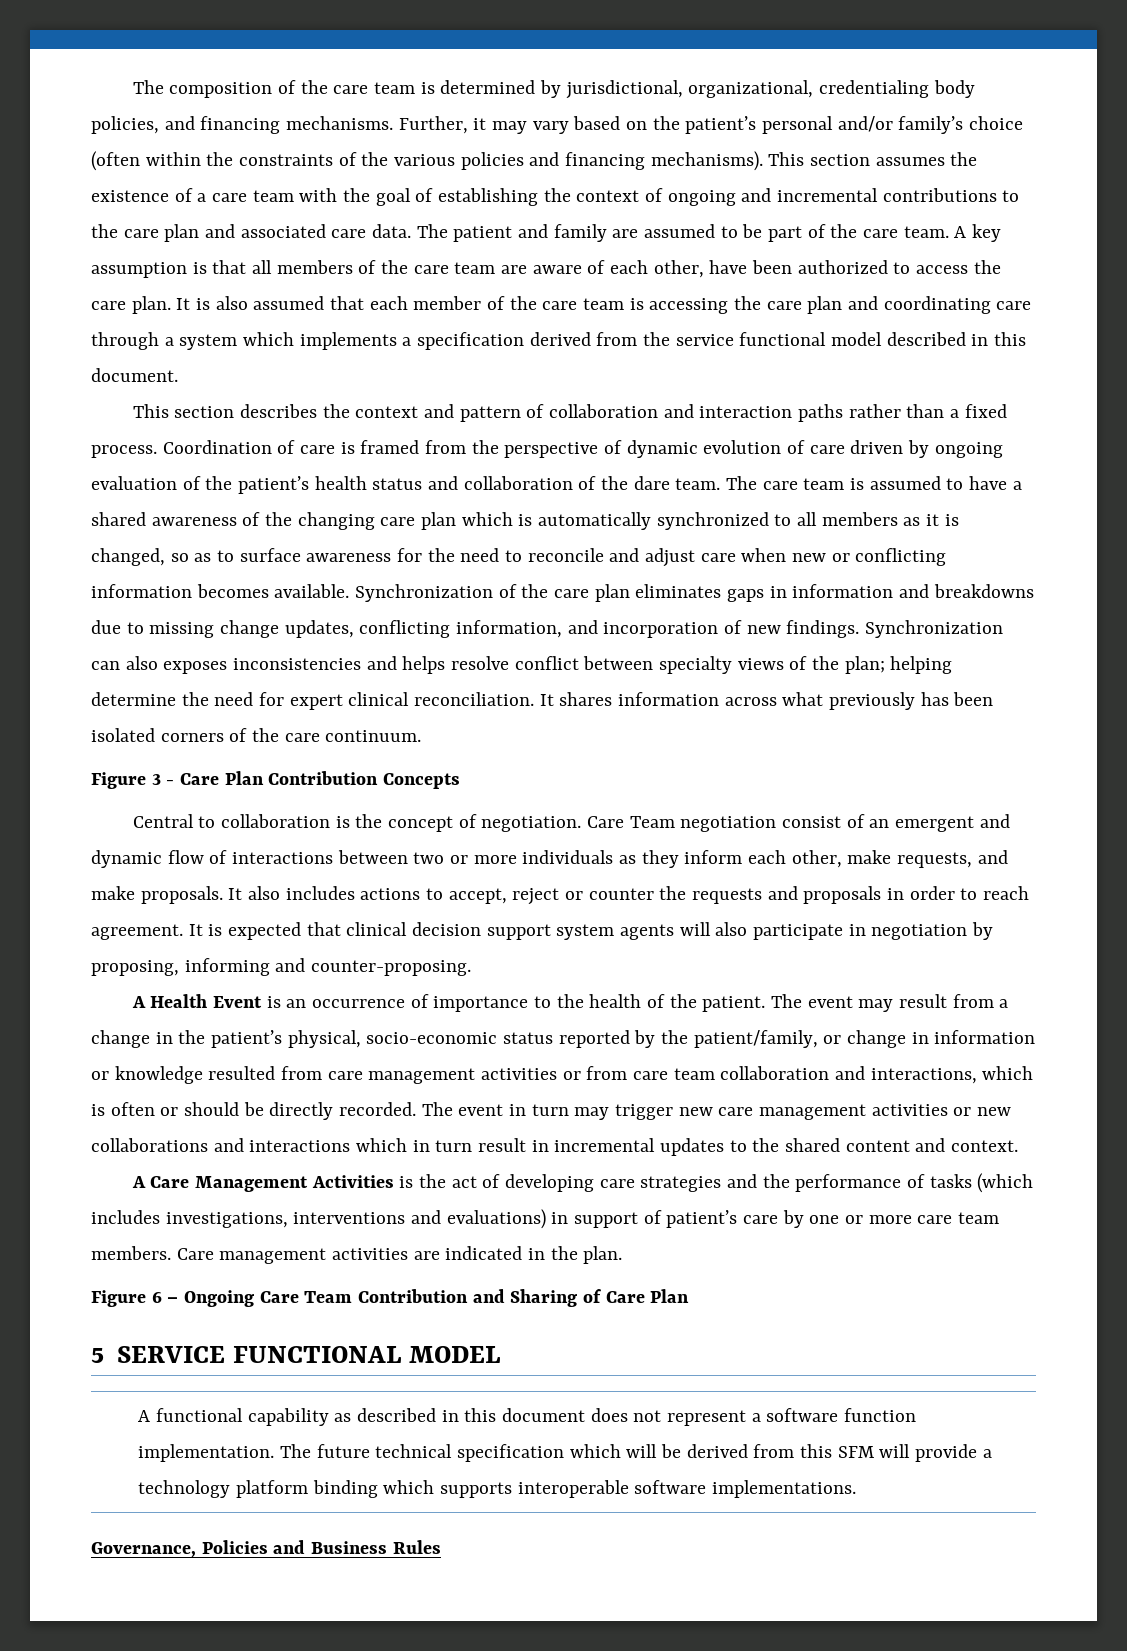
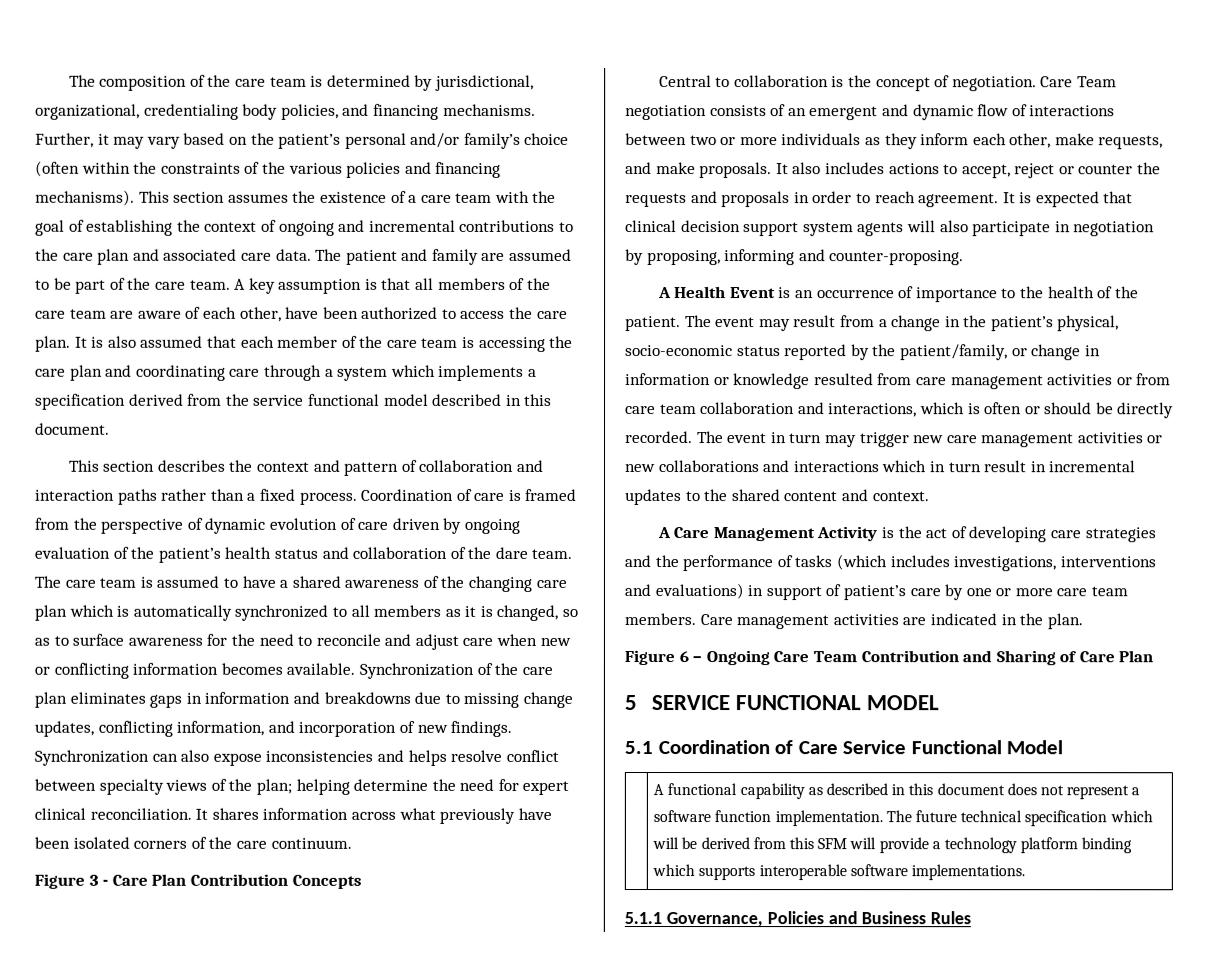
[163,661,228,674] exposes -> [212,752,262,766] expose
[920,692,949,706] has -> [517,807,552,820] have
[782,816,842,828] consist -> [709,105,767,117] consists
[311,1175,394,1188] Activities -> [816,526,878,542] Activity
(501, 1354) none -> [624,740,1064,755] // 5.1 Coordination of Care Service Functional Model
(856, 1489) none -> [624,912,662,925] 5.1.1

